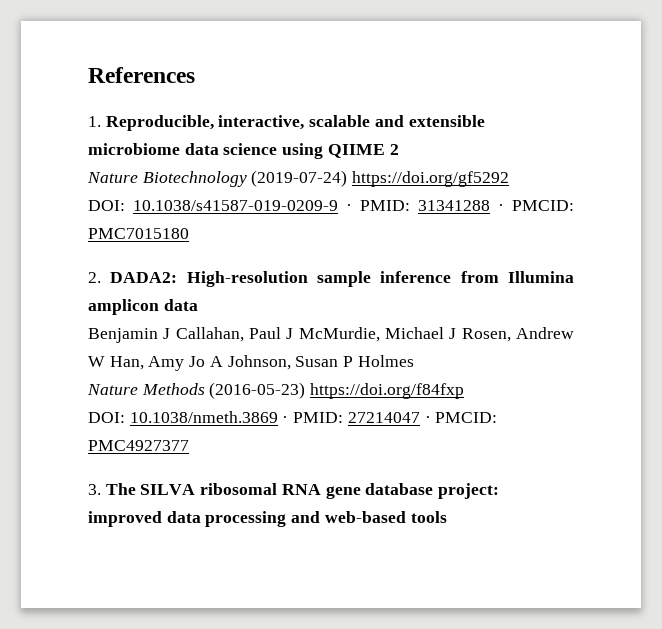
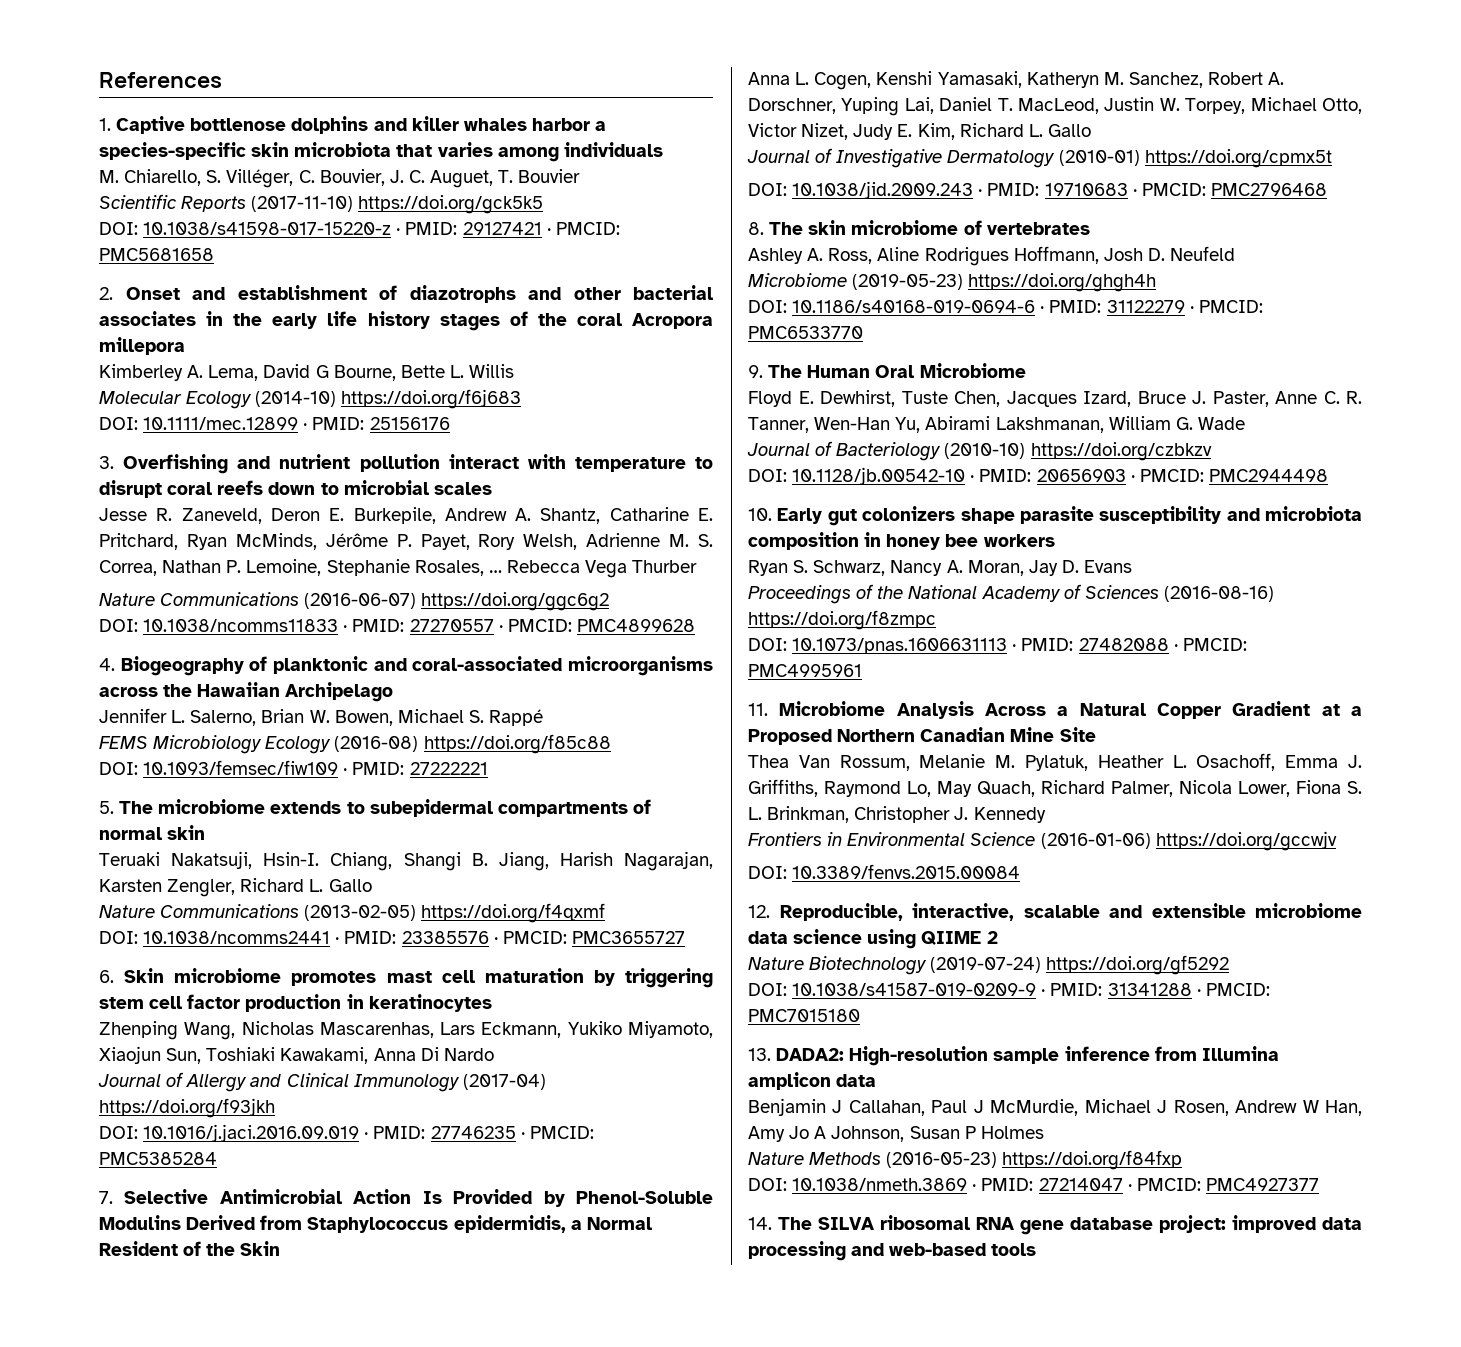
(101, 121) none -> [116,116,607,134] [99,142,663,162] [99,169,581,188] [99,194,544,214] [99,222,620,235] [99,248,214,261] [99,285,713,303] [99,311,714,331] [99,337,185,355] [99,364,515,381] [99,389,522,409] [99,417,450,430] [99,454,713,474] [99,480,492,498] [99,507,713,524] [99,533,713,550] [99,559,698,578] [99,592,610,611] [99,619,695,632] [99,656,714,676] [99,682,394,702] [99,708,544,726] [99,734,611,754] [99,760,488,775] [99,799,651,817] [99,825,206,840] [99,851,713,871] [99,878,372,897] [99,903,606,923] [99,931,685,944] [99,968,713,988] [99,994,492,1012] [99,1021,713,1040] [99,1046,494,1064] [98,1072,546,1092] [99,1098,275,1118] [99,1124,594,1142] [99,1152,217,1165] [99,1189,714,1207] [99,1215,652,1233] [99,1241,281,1256] [748,71,1285,90] [748,97,1362,116] [748,123,1091,140] [747,148,1332,168] [748,181,1327,199] [748,220,1090,235] [748,246,1236,266] [748,273,1157,292] [748,300,1263,313] [748,326,863,339] [748,363,1026,378] [748,390,1362,407] [748,416,1245,433] [747,441,1212,461] [748,467,1328,485] [748,506,1362,526] [748,532,1055,550] [748,560,1133,576] [748,584,1274,604] [748,610,936,630] [748,638,1247,654] [748,664,862,677] [748,701,1362,719] [748,727,1096,745] [748,753,1362,771] [748,779,1362,797] [748,806,1046,823] [748,831,1337,851] [748,864,1021,879] [748,905,770,918] Captive bottlenose dolphins and killer whales harbor a species-specific skin microbiota that varies among individuals // M. Chiarello, S. Villéger, C. Bouvier, J. C. Auguet, T. Bouvier // Scientific Reports (2017-11-10) https://doi.org/gck5k5 // DOI: 10.1038/s41598-017-15220-z · PMID: 29127421 · PMCID: PMC5681658 // 2. Onset and establishment of diazotrophs and other bacterial associates in the early life history stages of the coral Acropora millepora // Kimberley A. Lema, David G Bourne, Bette L. Willis // Molecular Ecology (2014-10) https://doi.org/f6j683 // DOI: 10.1111/mec.12899 · PMID: 25156176 // 3. Overfishing and nutrient pollution interact with temperature to disrupt coral reefs down to microbial scales // Jesse R. Zaneveld, Deron E. Burkepile, Andrew A. Shantz, Catharine E. Pritchard, Ryan McMinds, Jérôme P. Payet, Rory Welsh, Adrienne M. S. Correa, Nathan P. Lemoine, Stephanie Rosales, … Rebecca Vega Thurber // Nature Communications (2016-06-07) https://doi.org/ggc6g2 // DOI: 10.1038/ncomms11833 · PMID: 27270557 · PMCID: PMC4899628 // 4. Biogeography of planktonic and coral-associated microorganisms across the Hawaiian Archipelago // Jennifer L. Salerno, Brian W. Bowen, Michael S. Rappé // FEMS Microbiology Ecology (2016-08) https://doi.org/f85c88 // DOI: 10.1093/femsec/fiw109 · PMID: 27222221 // 5. The microbiome extends to subepidermal compartments of normal skin // Teruaki Nakatsuji, Hsin-I. Chiang, Shangi B. Jiang, Harish Nagarajan, Karsten Zengler, Richard L. Gallo // Nature Communications (2013-02-05) https://doi.org/f4qxmf // DOI: 10.1038/ncomms2441 · PMID: 23385576 · PMCID: PMC3655727 // 6. Skin microbiome promotes mast cell maturation by triggering stem cell factor production in keratinocytes // Zhenping Wang, Nicholas Mascarenhas, Lars Eckmann, Yukiko Miyamoto, Xiaojun Sun, Toshiaki Kawakami, Anna Di Nardo // Journal of Allergy and Clinical Immunology (2017-04) https://doi.org/f93jkh // DOI: 10.1016/j.jaci.2016.09.019 · PMID: 27746235 · PMCID: PMC5385284 // 7. Selective Antimicrobial Action Is Provided by Phenol-Soluble Modulins Derived from Staphylococcus epidermidis, a Normal Resident of the Skin // Anna L. Cogen, Kenshi Yamasaki, Katheryn M. Sanchez, Robert A. Dorschner, Yuping Lai, Daniel T. MacLeod, Justin W. Torpey, Michael Otto, Victor Nizet, Judy E. Kim, Richard L. Gallo // Journal of Investigative Dermatology (2010-01) https://doi.org/cpmx5t // DOI: 10.1038/jid.2009.243 · PMID: 19710683 · PMCID: PMC2796468 // 8. The skin microbiome of vertebrates // Ashley A. Ross, Aline Rodrigues Hoffmann, Josh D. Neufeld // Microbiome (2019-05-23) https://doi.org/ghgh4h // DOI: 10.1186/s40168-019-0694-6 · PMID: 31122279 · PMCID: PMC6533770 // 9. The Human Oral Microbiome // Floyd E. Dewhirst, Tuste Chen, Jacques Izard, Bruce J. Paster, Anne C. R. Tanner, Wen-Han Yu, Abirami Lakshmanan, William G. Wade // Journal of Bacteriology (2010-10) https://doi.org/czbkzv // DOI: 10.1128/jb.00542-10 · PMID: 20656903 · PMCID: PMC2944498 // 10. Early gut colonizers shape parasite susceptibility and microbiota composition in honey bee workers // Ryan S. Schwarz, Nancy A. Moran, Jay D. Evans // Proceedings of the National Academy of Sciences (2016-08-16) https://doi.org/f8zmpc // DOI: 10.1073/pnas.1606631113 · PMID: 27482088 · PMCID: PMC4995961 // 11. Microbiome Analysis Across a Natural Copper Gradient at a Proposed Northern Canadian Mine Site // Thea Van Rossum, Melanie M. Pylatuk, Heather L. Osachoff, Emma J. Griffiths, Raymond Lo, May Quach, Richard Palmer, Nicola Lower, Fiona S. L. Brinkman, Christopher J. Kennedy // Frontiers in Environmental Science (2016-01-06) https://doi.org/gccwjv // DOI: 10.3389/fenvs.2015.00084 // 12.
[88,272,101,283] 2. -> [748,1048,771,1061] 13.
[88,484,101,495] 3. -> [748,1217,772,1230] 14.

